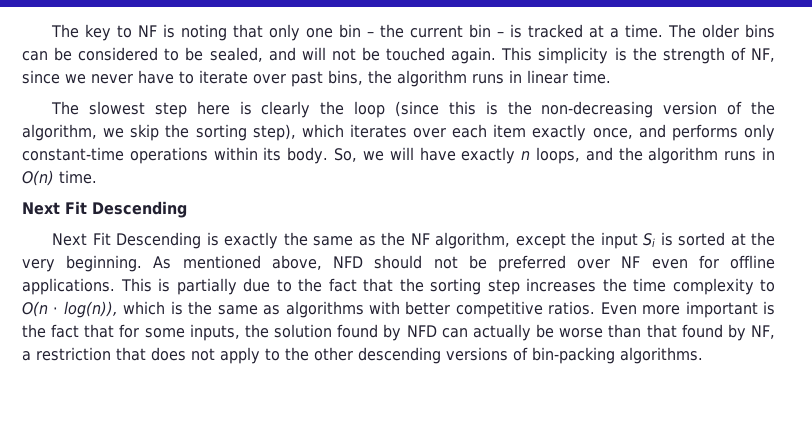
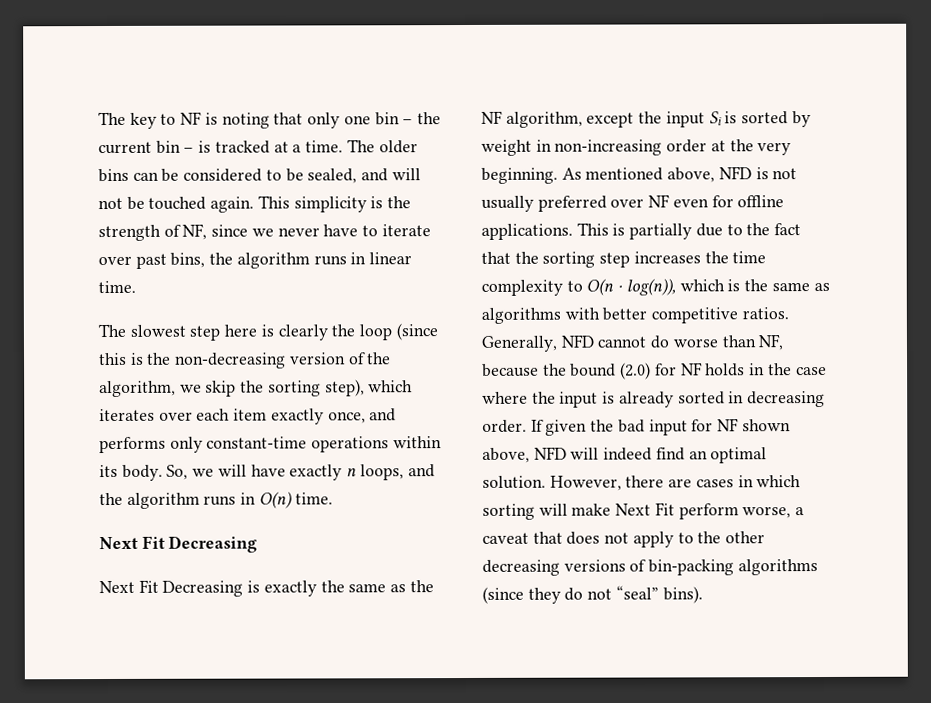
[92,201,187,218] [52,232,202,249] Descending // Next Fit Descending -> [168,535,258,553] [99,579,244,597] Decreasing // Next Fit Decreasing
(726, 239) none -> [791,111,811,128] [481,139,708,156] by weight in non-increasing order
[374,255,487,269] should not be -> [755,167,798,180] [481,195,534,212] is not usually
[600,301,775,318] [22,324,775,341] [22,347,111,361] Even more important is the fact that for some inputs, the solution found by NFD can actually be worse than that found by NF, a restriction -> [481,334,784,352] [482,362,827,380] [482,390,826,408] [482,418,791,436] [482,446,768,464] [482,475,802,491] [482,502,805,520] [482,532,529,544] Generally, NFD cannot do worse than NF, because the bound (2.0) for NF holds in the case where the input is already sorted in decreasing order. If given the bad input for NF shown above, NFD will indeed find an optimal solution. However, there are cases in which sorting will make Next Fit perform worse, a caveat
[358,347,441,364] descending -> [482,559,560,576] decreasing
[620,347,703,364] algorithms. -> [737,559,818,576] [482,585,703,604] algorithms (since they do not “seal” bins).

